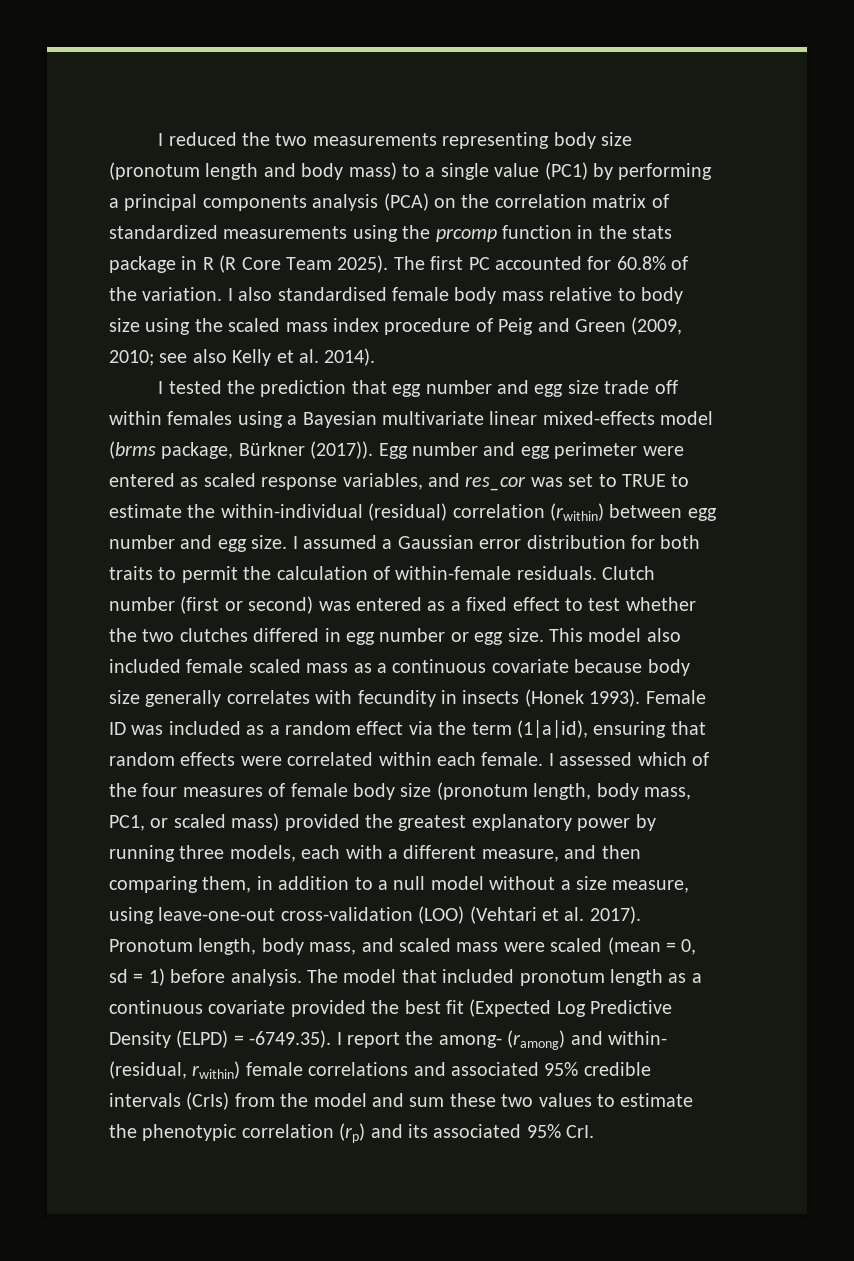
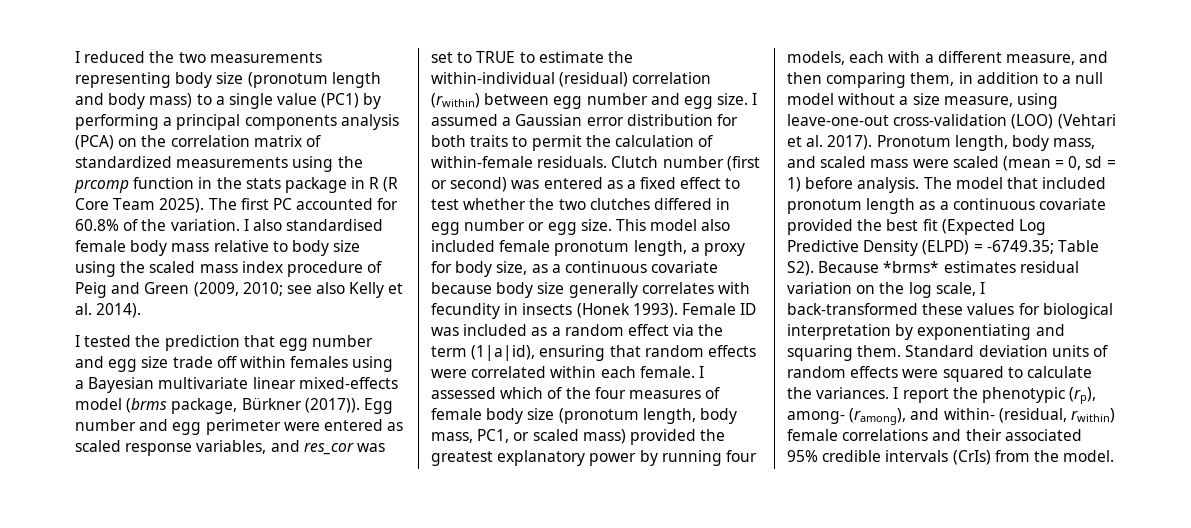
[248,659,349,673] scaled mass -> [554,240,745,256] [431,261,528,277] pronotum length, a proxy for body size,
[179,845,225,859] three -> [725,450,757,462] four
[249,1030,566,1050] -6749.35). I report the among- (ramong) -> [986,240,1099,254] [787,261,1079,276] [787,282,985,298] [787,303,1113,319] [787,324,1065,340] [787,345,1108,361] [787,366,1092,382] [787,387,1097,404] [787,408,907,425] -6749.35; Table S2). Because *brms* estimates residual variation on the log scale, I back-transformed these values for biological interpretation by exponentiating and squaring them. Standard deviation units of random effects were squared to calculate the variances. I report the phenotypic (rp), among- (ramong),
(446, 1069) none -> [965,429,1002,441] their
[313,1093,694,1107] [109,1123,595,1143] model and sum these two values to estimate the phenotypic correlation (rp) and its associated 95% CrI. -> [1063,450,1115,462] model.

